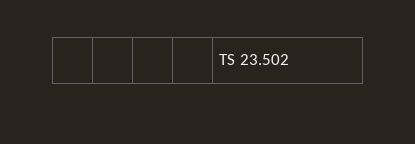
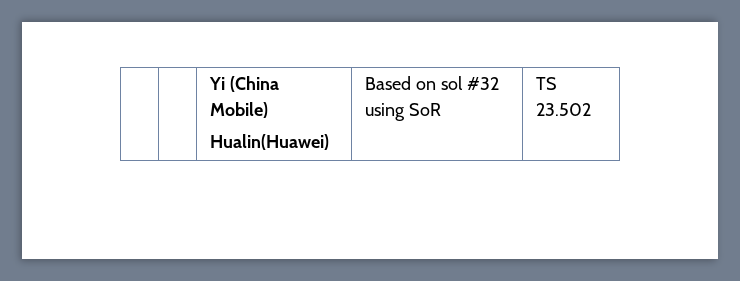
(219, 59) | | | -> [209,76,279,92] [210,102,269,118] [210,134,330,150] [365,76,499,90] [365,103,441,121] | | Yi (China Mobile) // Hualin(Huawei) | Based on sol #32 using SoR

